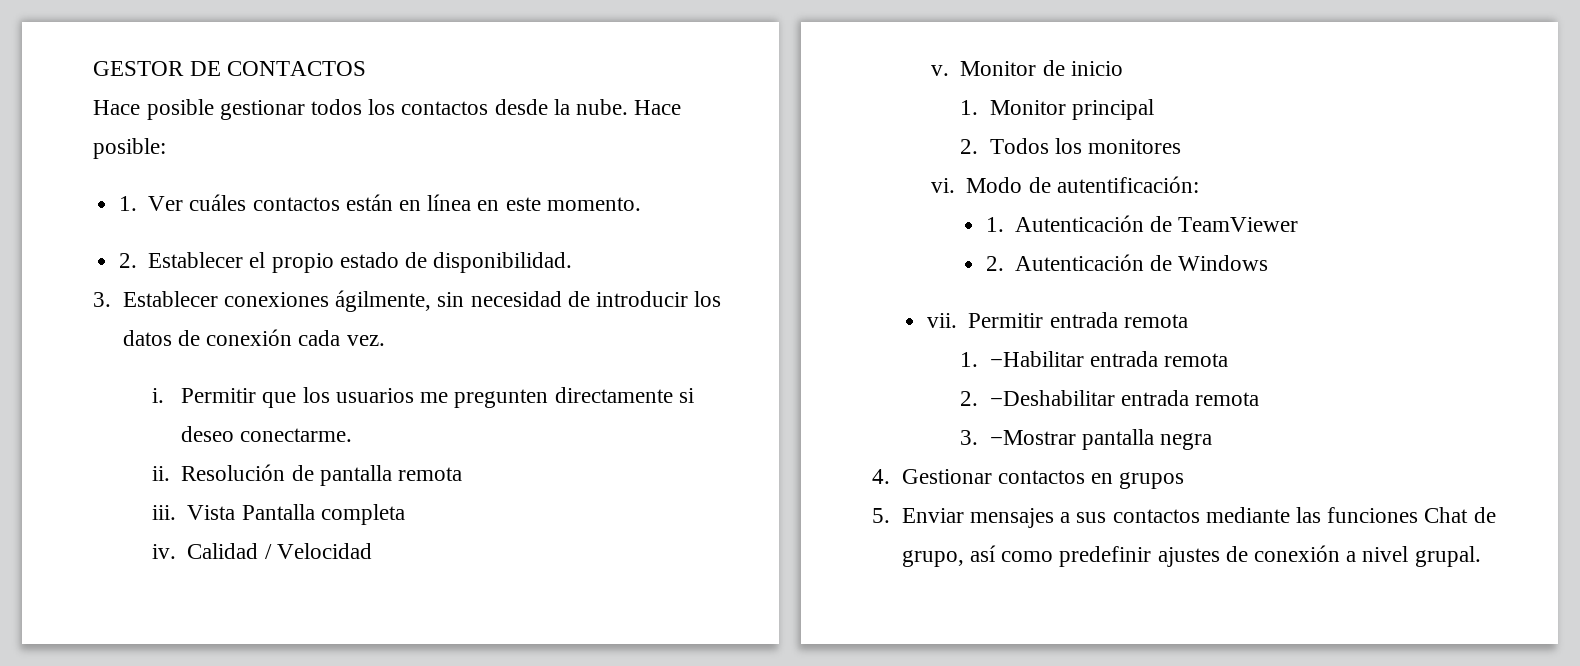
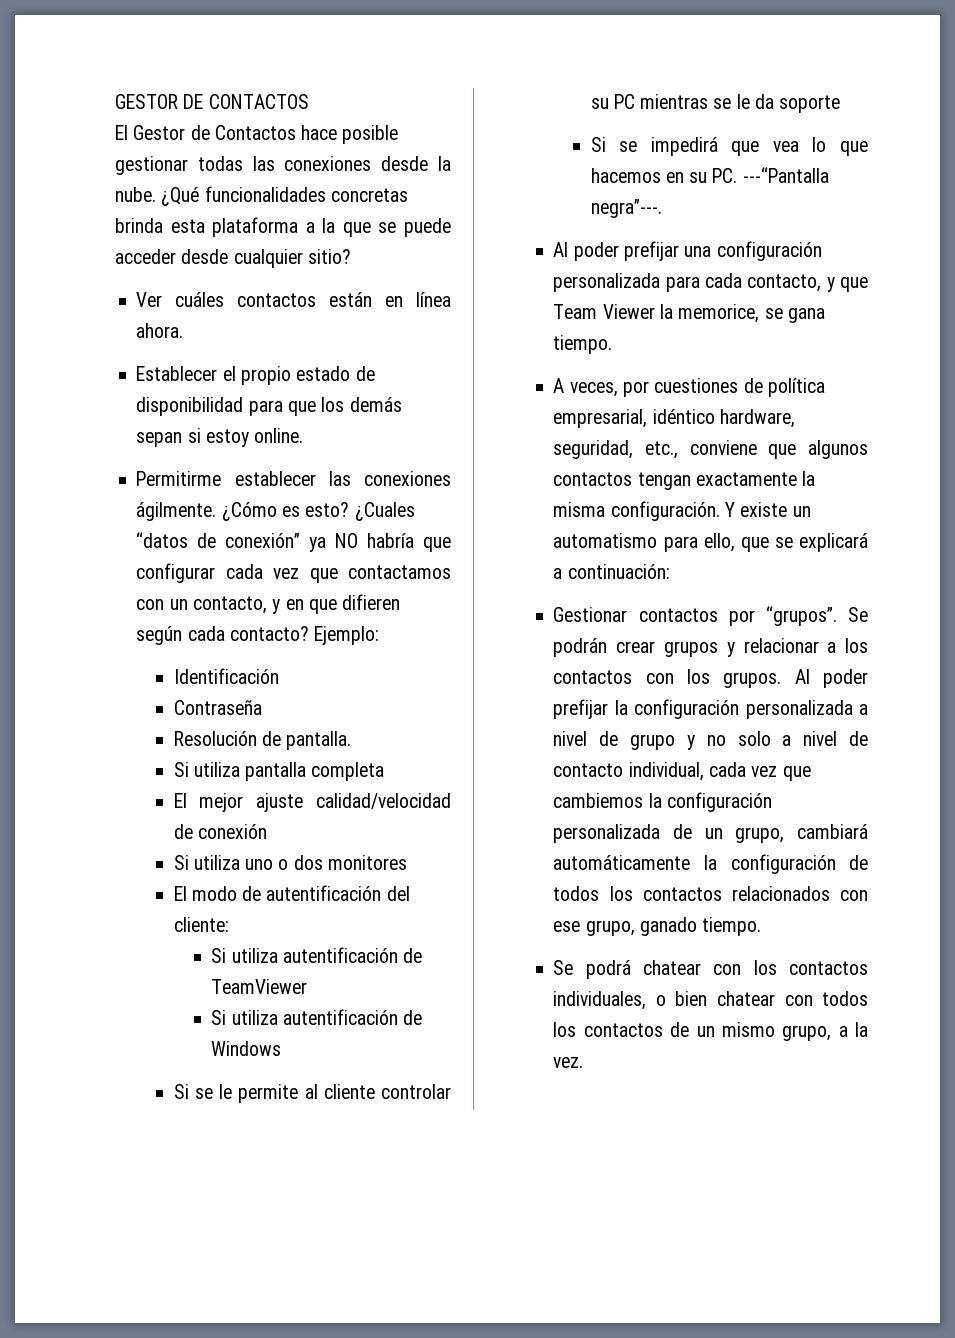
[93,99,682,120] [93,138,167,159] [118,196,137,211] Hace posible gestionar todos los contactos desde la nube. Hace posible: // 1. -> [115,125,399,144] [115,156,451,175] [115,186,408,206] [115,217,451,237] [115,249,351,268] El Gestor de Contactos hace posible gestionar todas las conexiones desde la nube. ¿Qué funcionalidades concretas brinda esta plataforma a la que se puede acceder desde cualquier sitio? //
[477,197,641,211] [118,253,137,268] en este momento. // 2. -> [136,323,184,338] ahora. //
[433,252,573,273] [93,290,722,312] [122,329,385,346] [151,387,694,408] [181,426,353,442] [151,464,463,486] [151,504,405,525] [151,543,372,559] [930,60,1123,76] [960,99,1154,120] [960,138,1182,154] [930,176,1199,193] [985,215,1145,232] disponibilidad. // 3. Establecer conexiones ágilmente, sin necesidad de introducir los datos de conexión cada vez. // i. Permitir que los usuarios me pregunten directamente si deseo conectarme. // ii. Resolución de pantalla remota // iii. Vista Pantalla completa // iv. Calidad / Velocidad // v. Monitor de inicio // 1. Monitor principal // 2. Todos los monitores // vi. Modo de autentificación: // 1. Autenticación -> [136,397,402,416] [136,428,304,447] [136,471,451,486] [136,502,415,521] [136,532,451,552] [136,563,451,583] [136,594,401,614] [136,626,380,645] [173,668,279,684] [173,700,262,715] [173,731,352,750] [173,762,385,781] [173,793,451,812] [173,824,267,839] [173,855,407,870] [173,885,410,901] [173,917,229,932] [211,947,398,963] disponibilidad para que los demás sepan si estoy online. // Permitirme establecer las conexiones ágilmente. ¿Cómo es esto? ¿Cuales “datos de conexión” ya NO habría que configurar cada vez que contactamos con un contacto, y en que difieren según cada contacto? Ejemplo: // Identificación // Contraseña // Resolución de pantalla. // Si utiliza pantalla completa // El mejor ajuste calidad/velocidad de conexión // Si utiliza uno o dos monitores // El modo de autentificación del cliente: // Si utiliza autentificación
[985,254,1145,271] 2. Autenticación -> [211,1009,398,1025] Si utiliza autentificación
[926,312,1188,328] [960,351,1229,367] [960,390,1260,406] [960,429,1213,450] [872,469,1185,489] [872,507,1496,528] [901,545,1481,567] vii. Permitir entrada remota // 1. −Habilitar entrada remota // 2. −Deshabilitar entrada remota // 3. −Mostrar pantalla negra // 4. Gestionar contactos en grupos // 5. Enviar mensajes a sus contactos mediante las funciones Chat de grupo, así como predefinir ajustes de conexión a nivel grupal. -> [173,1084,451,1103] [590,94,841,113] [590,137,868,156] [590,167,829,183] [590,199,662,218] [553,241,822,261] [553,273,868,292] [553,304,825,323] [553,335,613,354] [553,378,825,397] [553,409,796,428] [553,440,868,459] [553,471,816,490] [553,501,811,521] [553,533,868,552] [553,564,670,579] [553,606,868,626] [553,638,868,657] [553,669,868,688] [553,699,868,719] [553,731,868,750] [553,762,811,781] [553,792,773,812] [553,824,868,843] [553,854,868,874] [553,886,868,901] [553,917,762,936] [553,960,868,979] [553,991,868,1010] [553,1022,868,1041] [553,1057,584,1068] Si se le permite al cliente controlar su PC mientras se le da soporte // Si se impedirá que vea lo que hacemos en su PC. ---“Pantalla negra”---. // Al poder prefijar una configuración personalizada para cada contacto, y que Team Viewer la memorice, se gana tiempo. // A veces, por cuestiones de política empresarial, idéntico hardware, seguridad, etc., conviene que algunos contactos tengan exactamente la misma configuración. Y existe un automatismo para ello, que se explicará a continuación: // Gestionar contactos por “grupos”. Se podrán crear grupos y relacionar a los contactos con los grupos. Al poder prefijar la configuración personalizada a nivel de grupo y no solo a nivel de contacto individual, cada vez que cambiemos la configuración personalizada de un grupo, cambiará automáticamente la configuración de todos los contactos relacionados con ese grupo, ganado tiempo. // Se podrá chatear con los contactos individuales, o bien chatear con todos los contactos de un mismo grupo, a la vez.

